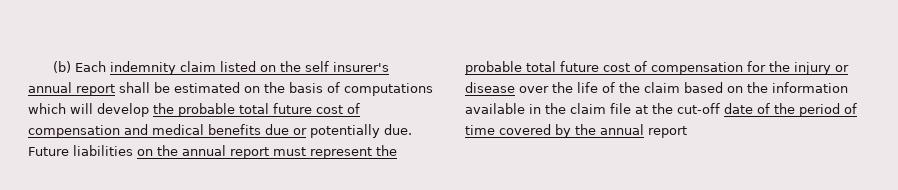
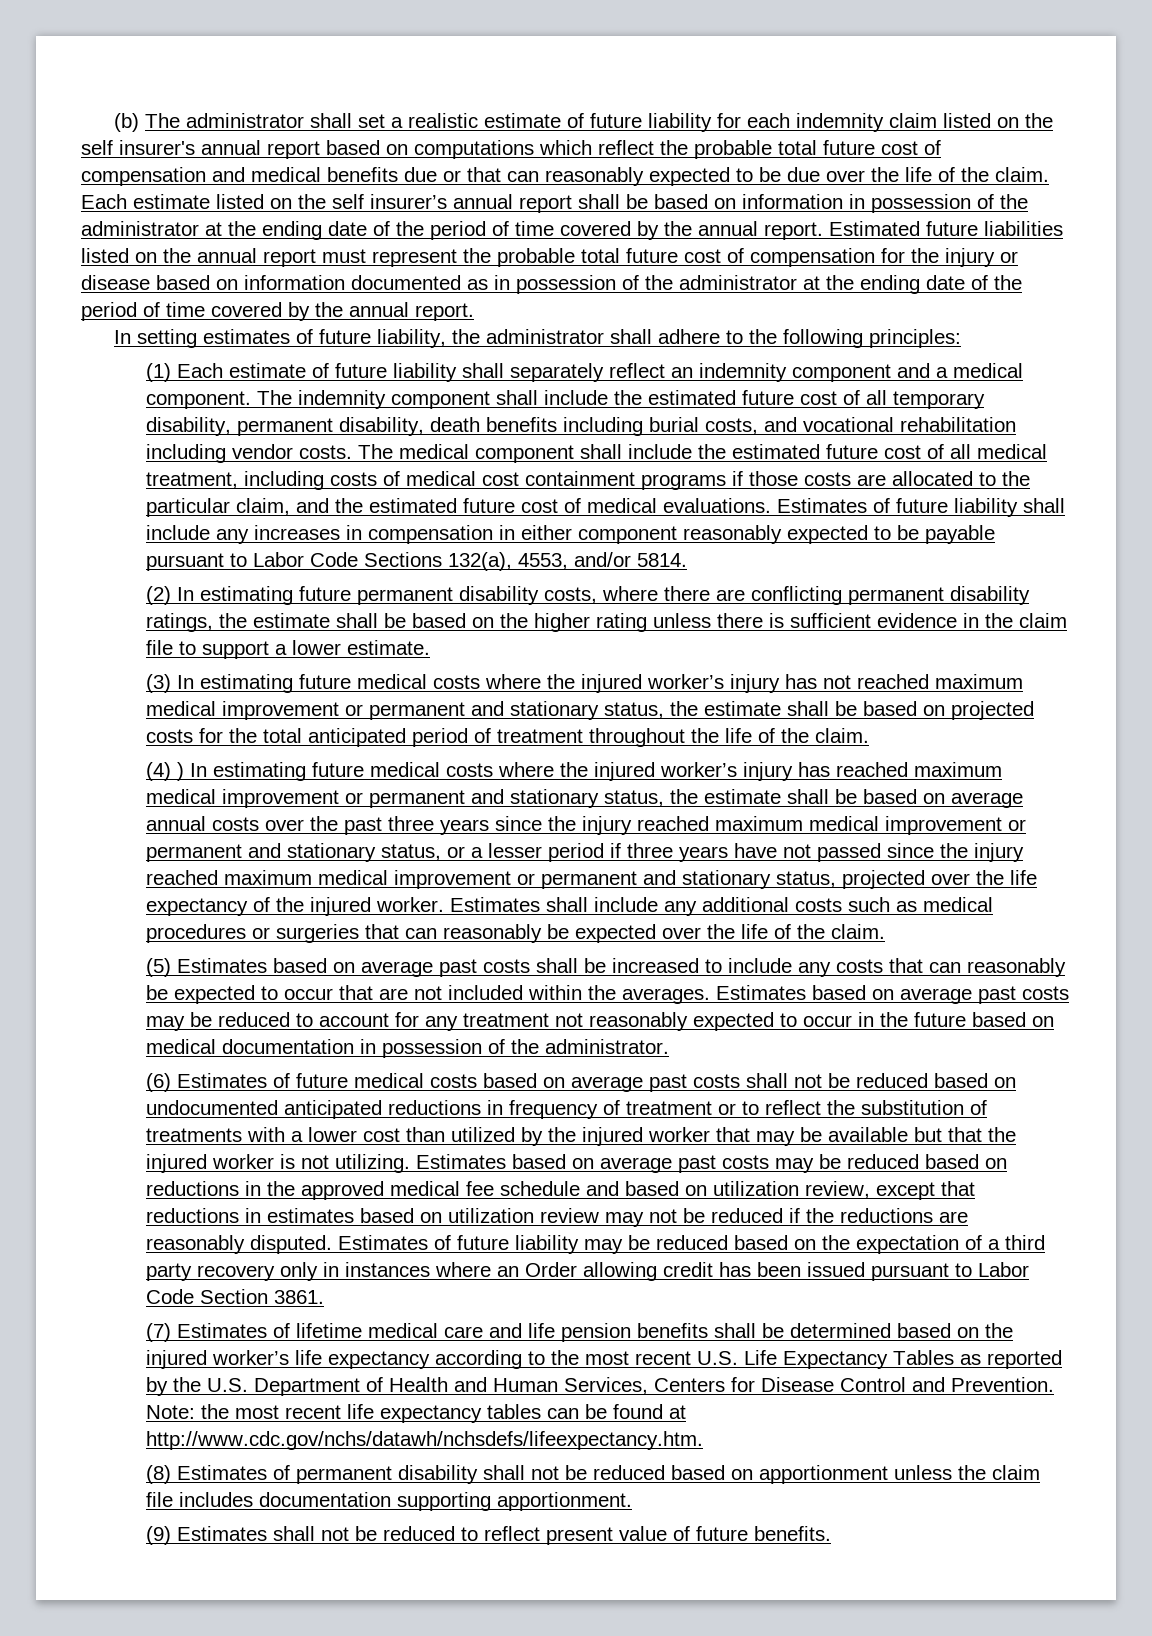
[75,61,107,72] Each -> [144,113,790,132] The administrator shall set a realistic estimate of future liability for each
[119,82,433,96] [28,103,149,117] shall be estimated on the basis of computations which will develop -> [326,140,654,159] based on computations which reflect
[310,124,412,138] [28,145,133,156] potentially due. Future liabilities -> [467,167,1049,186] [81,194,1028,213] [81,221,1063,240] [81,248,129,263] that can reasonably expected to be due over the life of the claim. Each estimate listed on the self insurer’s annual report shall be based on information in possession of the administrator at the ending date of the period of time covered by the annual report. Estimated future liabilities listed
[519,82,848,93] [465,103,720,114] over the life of the claim based on the information available in the claim file at the cut-off -> [156,275,920,294] based on information documented as in possession of the administrator at the ending
[648,126,687,138] report -> [415,303,474,321] [113,329,961,348] [146,363,1024,382] [146,390,986,409] [146,417,1017,436] [146,444,1048,463] [146,471,1031,490] [146,498,1066,517] [146,525,996,544] [146,552,688,571] [146,586,1031,605] [146,613,1068,632] [146,640,431,659] [146,674,1024,693] [146,701,1035,720] [146,728,870,747] [146,762,1003,781] [146,789,1024,808] [146,816,1027,835] [146,843,1025,862] [146,870,1038,889] [146,897,994,916] [146,924,886,943] [146,958,1067,977] [146,985,1070,1004] [146,1012,1055,1031] [146,1039,670,1058] [146,1073,1017,1092] [146,1100,988,1119] [146,1127,1017,1146] [146,1154,1008,1173] [146,1181,976,1200] [146,1208,969,1227] [146,1235,1046,1254] [146,1262,1030,1281] [146,1289,325,1304] [146,1323,1014,1342] [146,1350,1063,1369] [146,1377,1055,1396] [146,1404,687,1423] [146,1431,704,1450] [146,1465,1041,1484] [146,1492,633,1511] [146,1526,832,1545] report. // In setting estimates of future liability, the administrator shall adhere to the following principles: // (1) Each estimate of future liability shall separately reflect an indemnity component and a medical component. The indemnity component shall include the estimated future cost of all temporary disability, permanent disability, death benefits including burial costs, and vocational rehabilitation including vendor costs. The medical component shall include the estimated future cost of all medical treatment, including costs of medical cost containment programs if those costs are allocated to the particular claim, and the estimated future cost of medical evaluations. Estimates of future liability shall include any increases in compensation in either component reasonably expected to be payable pursuant to Labor Code Sections 132(a), 4553, and/or 5814. // (2) In estimating future permanent disability costs, where there are conflicting permanent disability ratings, the estimate shall be based on the higher rating unless there is sufficient evidence in the claim file to support a lower estimate. // (3) In estimating future medical costs where the injured worker’s injury has not reached maximum medical improvement or permanent and stationary status, the estimate shall be based on projected costs for the total anticipated period of treatment throughout the life of the claim. // (4) ) In estimating future medical costs where the injured worker’s injury has reached maximum medical improvement or permanent and stationary status, the estimate shall be based on average annual costs over the past three years since the injury reached maximum medical improvement or permanent and stationary status, or a lesser period if three years have not passed since the injury reached maximum medical improvement or permanent and stationary status, projected over the life expectancy of the injured worker. Estimates shall include any additional costs such as medical procedures or surgeries that can reasonably be expected over the life of the claim. // (5) Estimates based on average past costs shall be increased to include any costs that can reasonably be expected to occur that are not included within the averages. Estimates based on average past costs may be reduced to account for any treatment not reasonably expected to occur in the future based on medical documentation in possession of the administrator. // (6) Estimates of future medical costs based on average past costs shall not be reduced based on undocumented anticipated reductions in frequency of treatment or to reflect the substitution of treatments with a lower cost than utilized by the injured worker that may be available but that the injured worker is not utilizing. Estimates based on average past costs may be reduced based on reductions in the approved medical fee schedule and based on utilization review, except that reductions in estimates based on utilization review may not be reduced if the reductions are reasonably disputed. Estimates of future liability may be reduced based on the expectation of a third party recovery only in instances where an Order allowing credit has been issued pursuant to Labor Code Section 3861. // (7) Estimates of lifetime medical care and life pension benefits shall be determined based on the injured worker’s life expectancy according to the most recent U.S. Life Expectancy Tables as reported by the U.S. Department of Health and Human Services, Centers for Disease Control and Prevention. Note: the most recent life expectancy tables can be found at http://www.cdc.gov/nchs/datawh/nchsdefs/lifeexpectancy.htm. // (8) Estimates of permanent disability shall not be reduced based on apportionment unless the claim file includes documentation supporting apportionment. // (9) Estimates shall not be reduced to reflect present value of future benefits.

